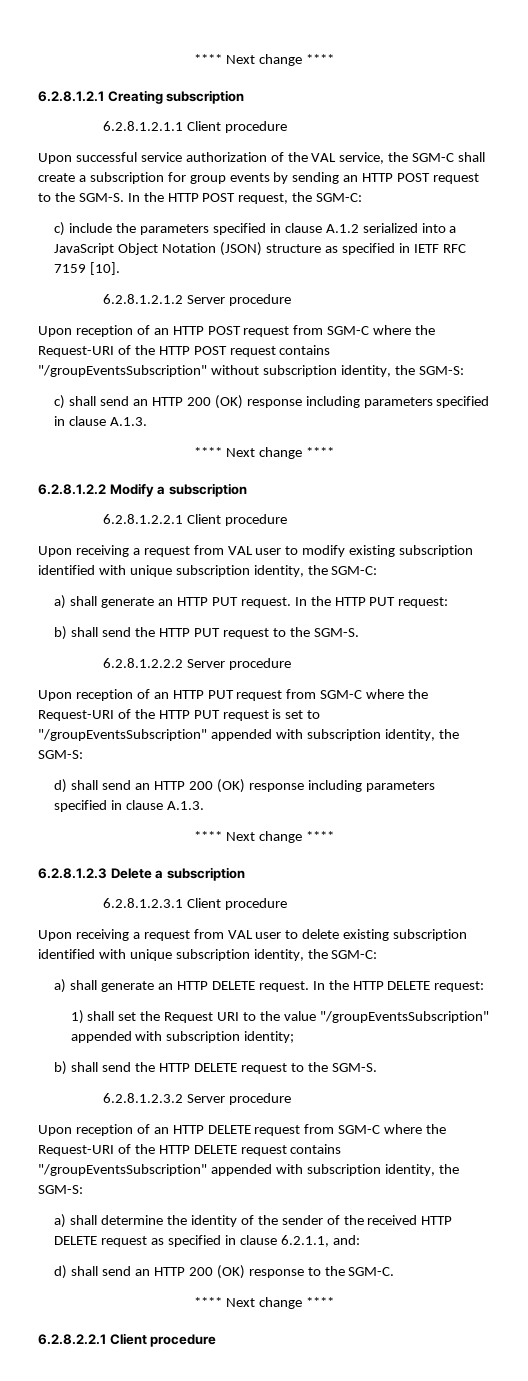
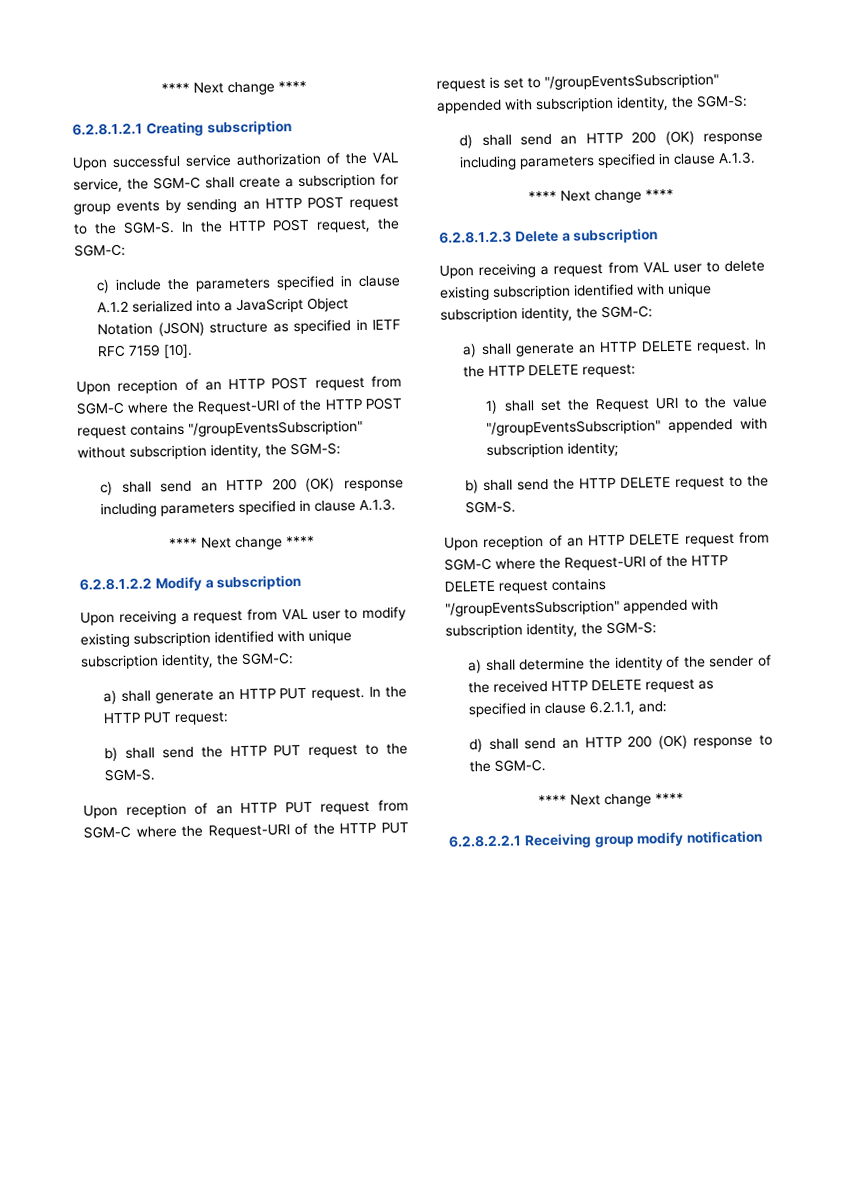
[103,121,287,133] // 6.2.8.1.2.1.1 Client procedure -> (292, 128) none
[103,294,291,306] // 6.2.8.1.2.1.2 Server procedure -> (194, 351) none
[103,514,287,526] // 6.2.8.1.2.2.1 Client procedure -> (302, 582) none
[103,658,291,670] // 6.2.8.1.2.2.2 Server procedure -> (156, 775) none
[103,898,287,910] // 6.2.8.1.2.3.1 Client procedure -> (659, 236) none
[103,1093,291,1105] // 6.2.8.1.2.3.2 Server procedure -> (517, 507) none
[109,1333,217,1347] Client procedure -> [523,830,764,849] Receiving group modify notification

